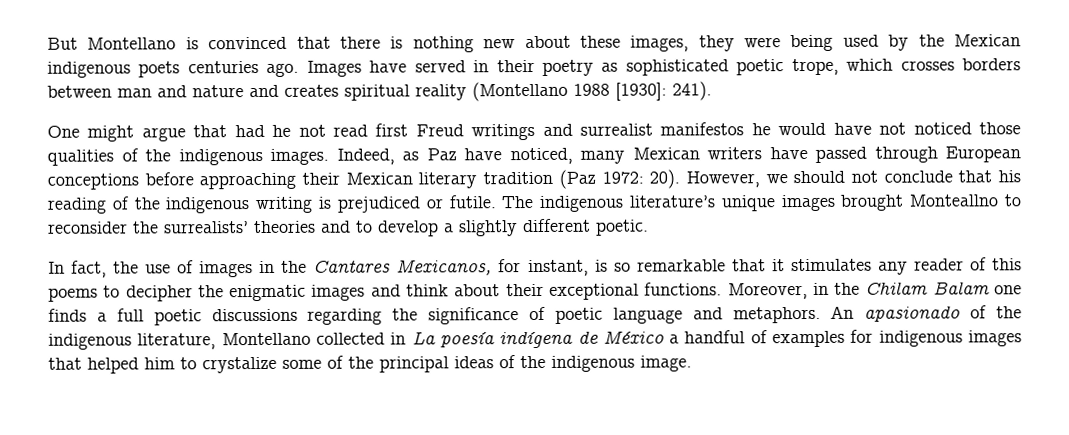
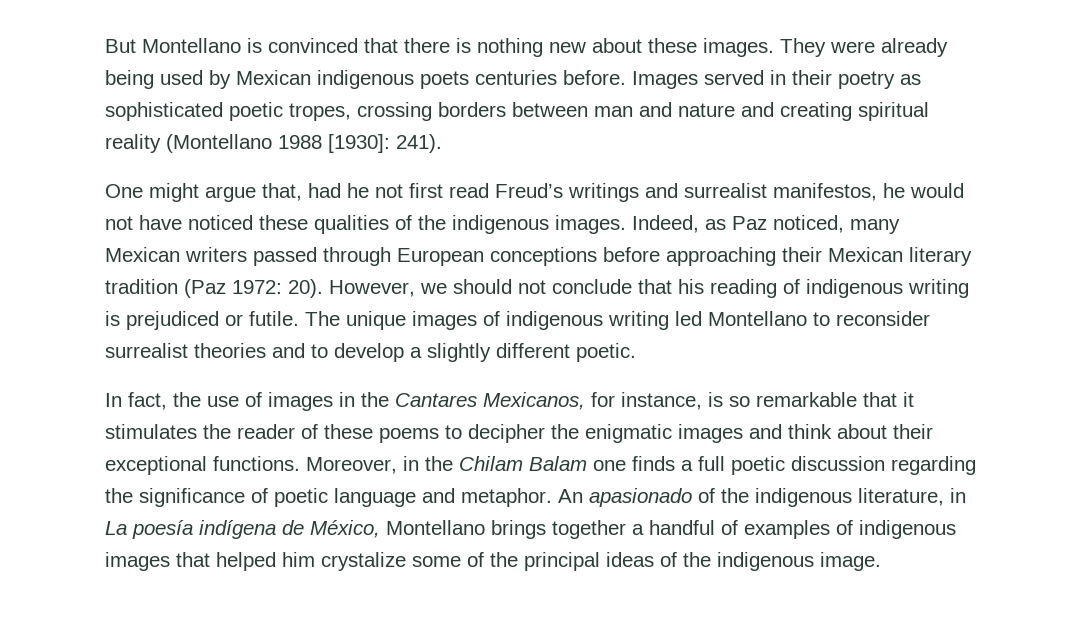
[630,35,782,52] images, they were -> [703,38,948,57] images. They were already
[918,34,945,47] the -> (231, 79) none
[266,60,408,77] ago. Images have -> [563,70,698,89] before. Images
[791,58,955,76] trope, which crosses -> [289,102,432,121] tropes, crossing
[284,84,339,97] creates -> [780,102,852,121] creating
[193,125,228,138] that -> [262,183,302,201] that,
[332,123,464,137] read first Freud -> [409,183,563,198] first read Freud’s
[660,122,745,136] manifestos -> [773,183,877,201] manifestos,
[833,122,1022,135] have not noticed those -> [105,215,308,230] not have noticed these
[464,148,502,161] have -> (767, 223) none
[769,146,808,160] have -> (247, 254) none
[133,197,160,210] the -> (800, 286) none
[539,194,1021,212] [48,221,249,234] indigenous literature’s unique images brought Monteallno to reconsider the surrealists’ -> [346,311,930,330] [105,343,188,358] unique images of indigenous writing led Montellano to reconsider surrealist
[527,259,589,277] instant, -> [621,392,702,410] instance,
[877,261,908,275] any -> [203,424,231,439] the
[991,258,1022,271] this -> [324,424,373,439] these
[211,308,298,322] discussions -> [791,456,885,471] discussion
[732,306,821,324] metaphors. -> [461,488,552,507] metaphor.
[221,332,385,346] Montellano collected -> (944, 497) none
[602,330,664,345] México -> [310,520,626,539] México, Montellano brings together
[850,329,874,343] for -> [836,520,853,535] of
[180,357,197,370] to -> (315, 559) none

